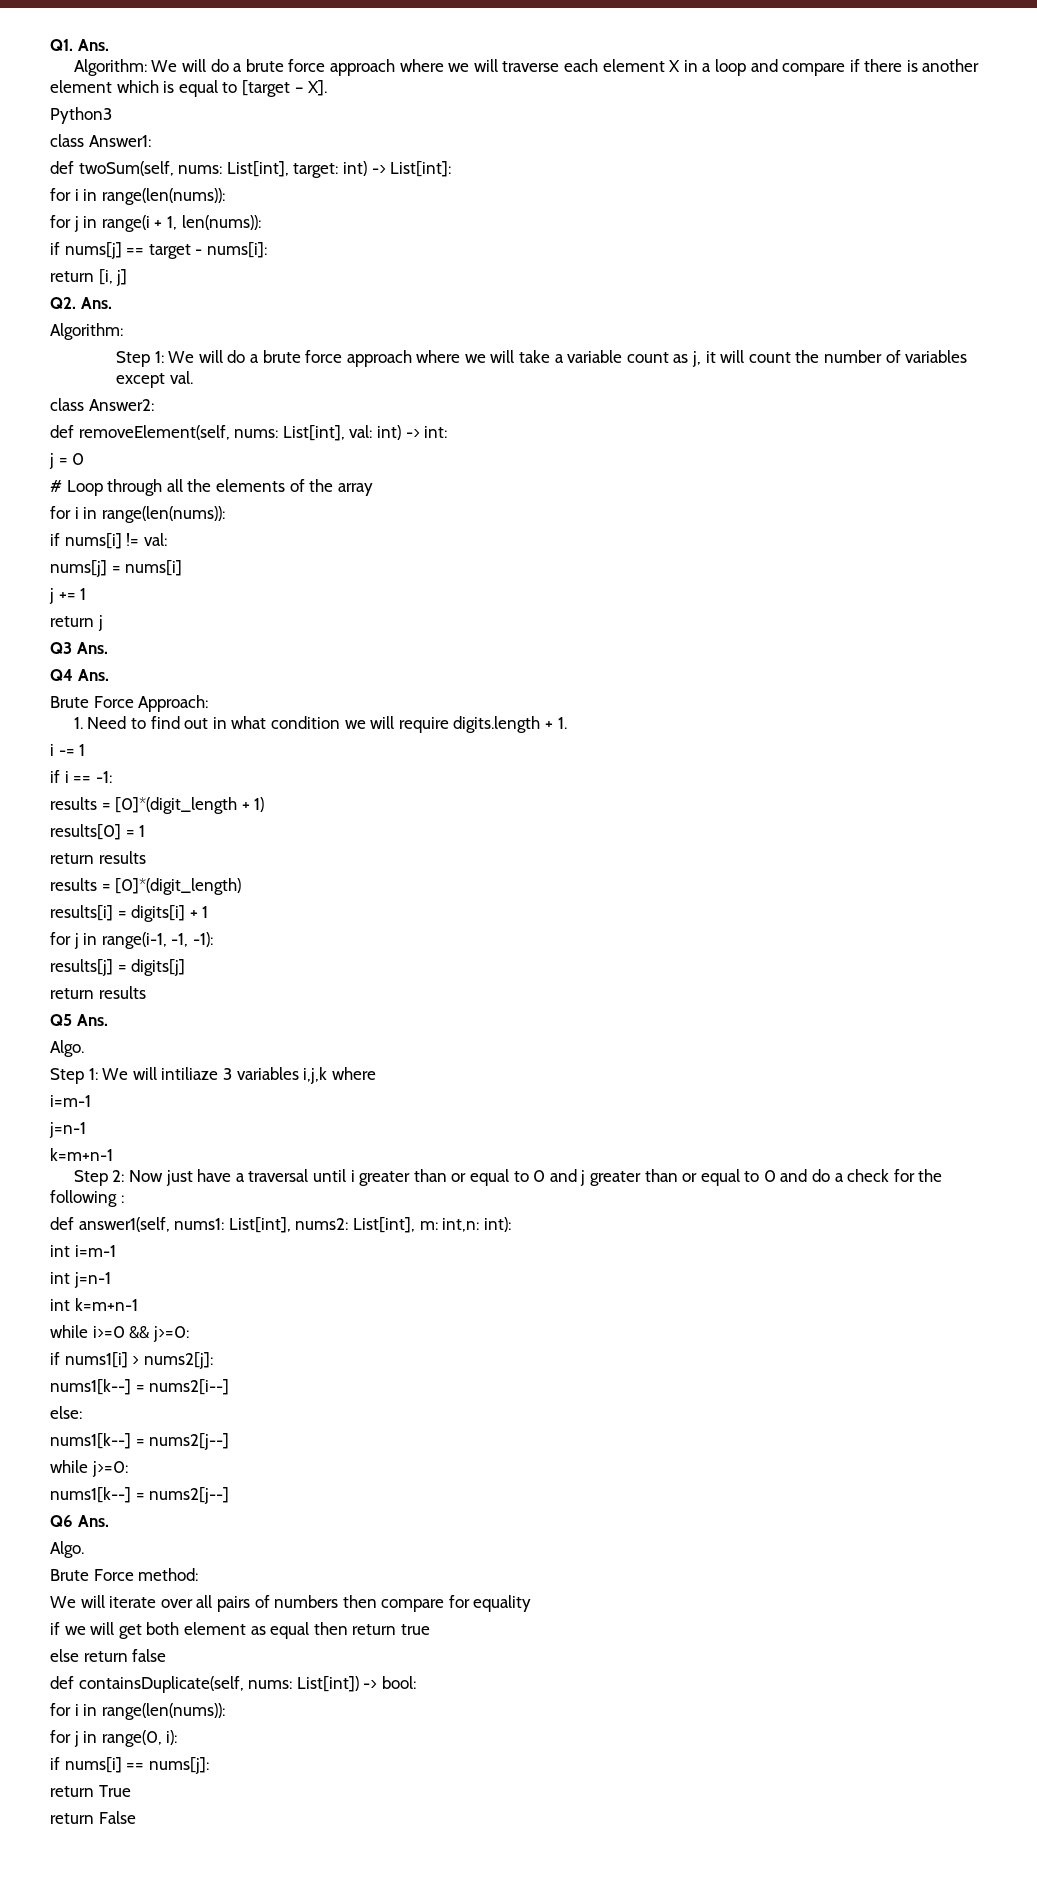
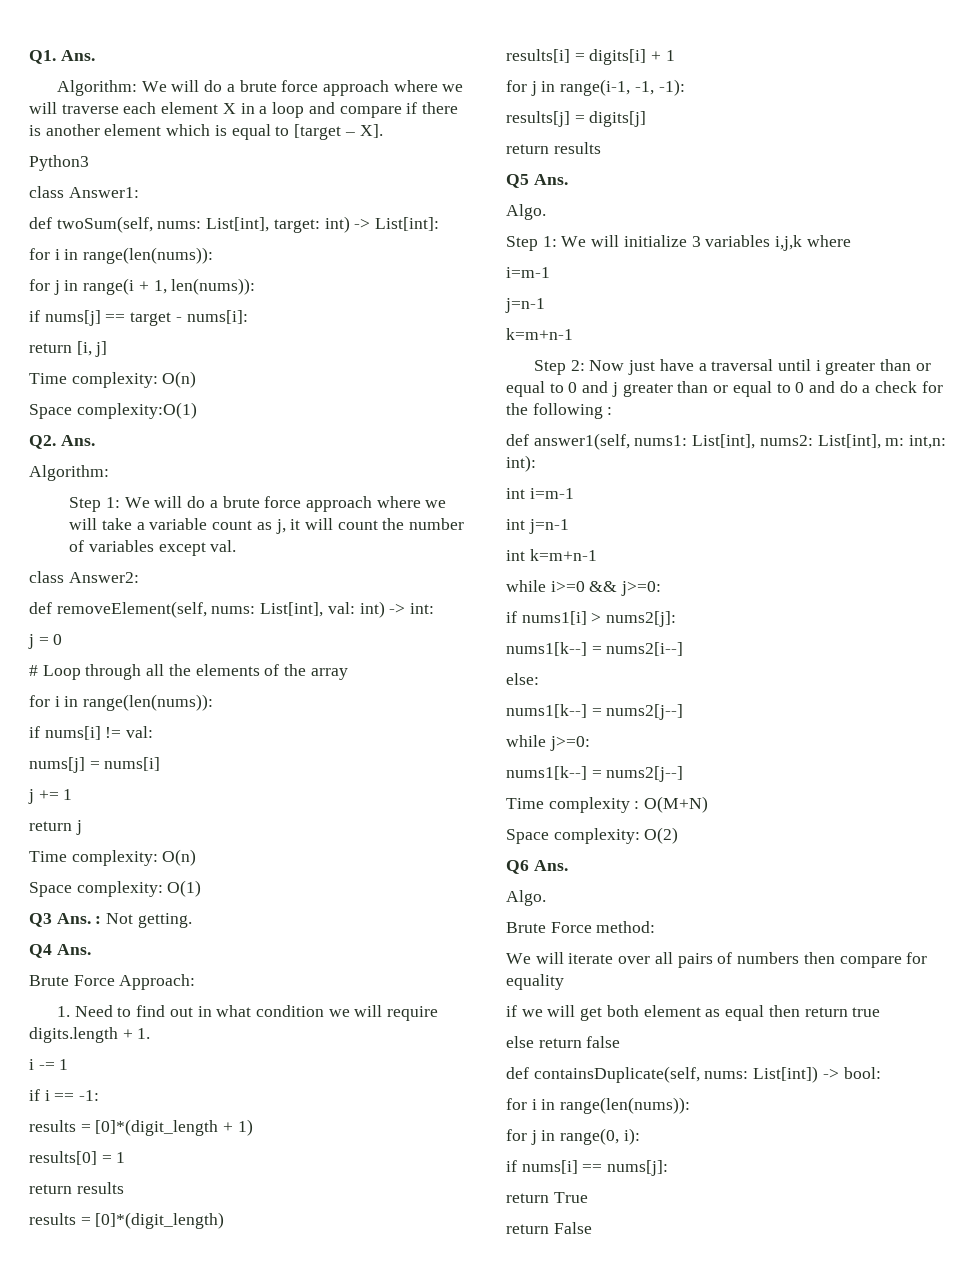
(128, 277) none -> [29,371,197,388] [29,402,197,419] // Time complexity: O(n) // Space complexity:O(1)
(103, 623) none -> [29,849,197,866] [29,880,202,897] // Time complexity: O(n) // Space complexity: O(1)
(108, 648) none -> [95,913,192,928] : Not getting.
[161,1067,219,1080] intiliaze -> [623,235,687,247] initialize
(230, 1495) none -> [506,796,709,813] [506,827,679,844] // Time complexity : O(M+N) // Space complexity: O(2)

